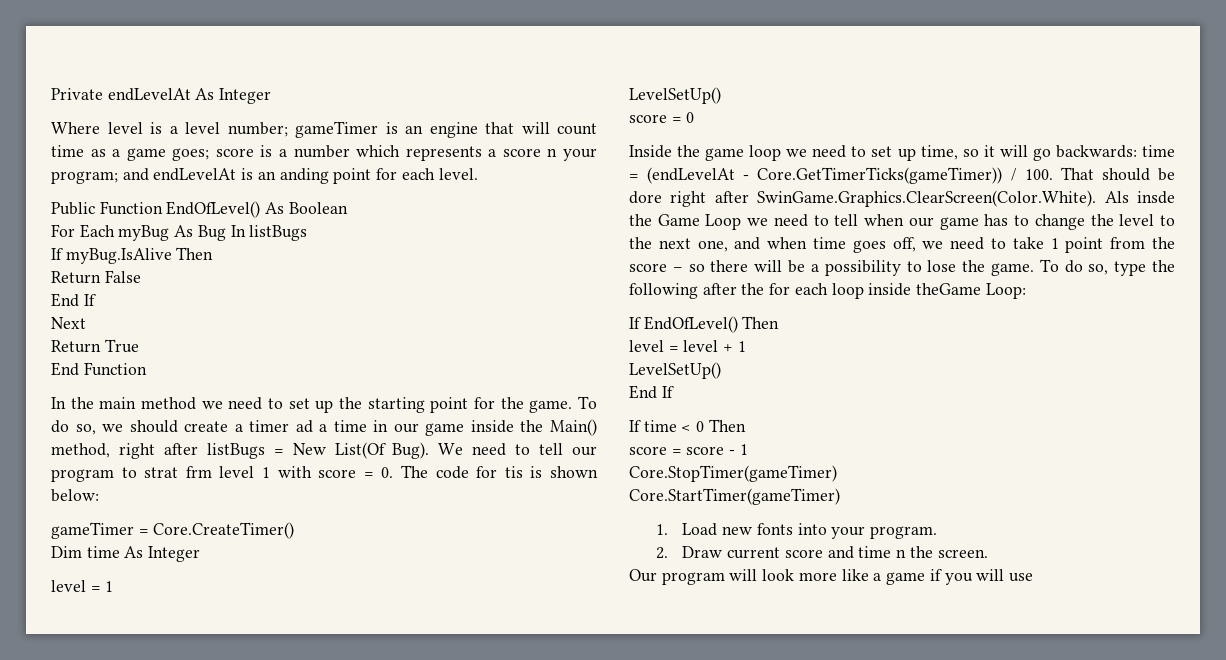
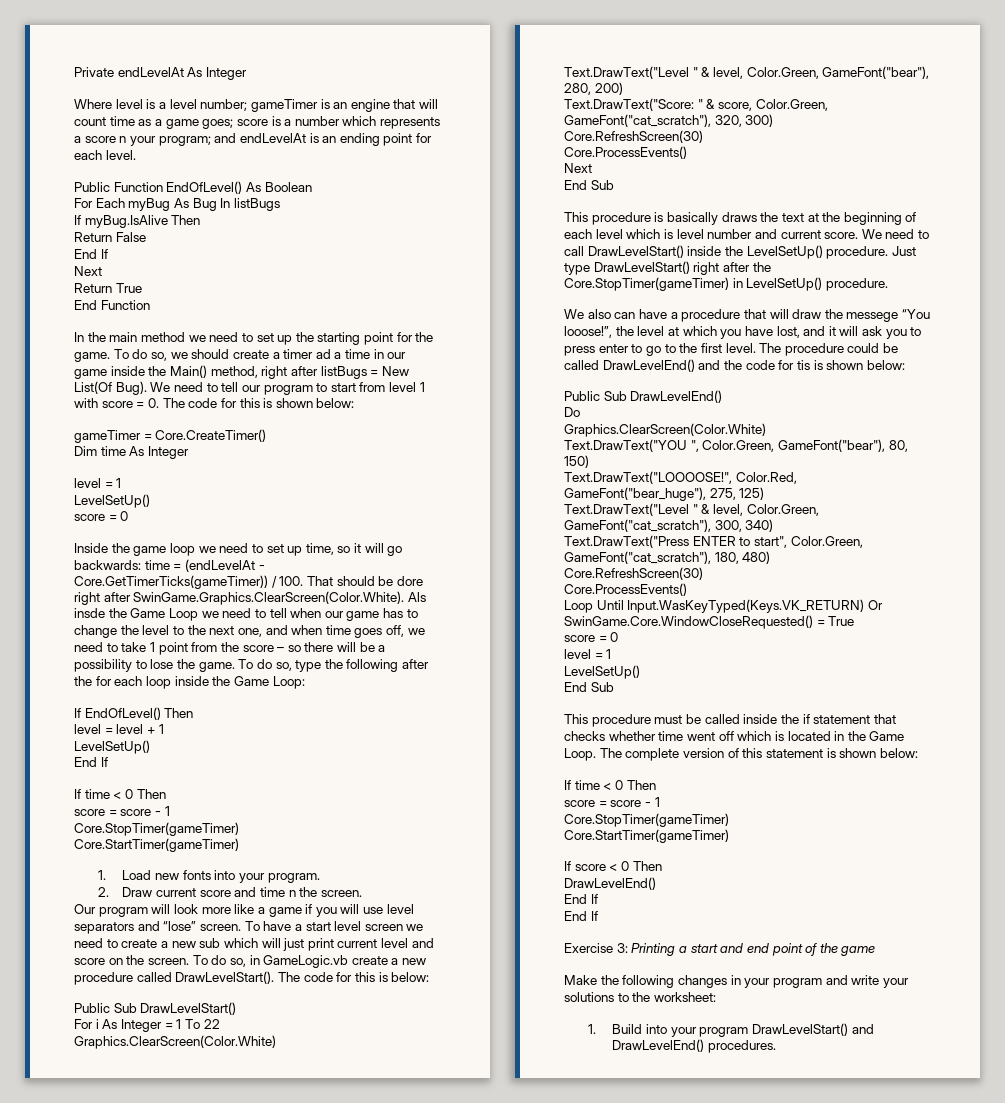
[279,168,329,184] anding -> [339,133,380,146] ending
[144,466,212,478] strat frm -> [330,382,386,392] start from
[504,466,523,478] tis -> [239,398,260,408] this
[916,283,982,295] theGame -> [212,676,269,686] the Game
(1033, 577) none -> [386,904,414,914] [74,921,424,934] [74,938,434,951] [74,955,427,968] [74,971,430,985] [74,1002,237,1015] [74,1019,220,1032] [74,1035,276,1049] [564,66,930,79] [564,82,623,95] [564,98,828,111] [564,114,774,127] [564,130,703,143] [564,146,687,159] [564,163,592,173] [564,180,614,190] [564,212,917,225] [564,229,930,239] [564,245,916,259] [564,261,771,275] [564,277,888,291] [564,309,931,322] [564,326,922,339] [564,343,899,356] [564,359,905,372] [564,390,723,403] [564,407,580,417] [564,423,766,437] [564,439,908,452] [564,455,589,468] [564,471,797,484] [564,487,765,501] [564,503,819,516] [564,519,774,532] [564,535,863,548] [564,551,771,564] [564,567,703,580] [564,583,687,596] [564,599,883,613] [564,615,855,629] [564,632,619,642] [564,649,612,659] [564,665,640,679] [564,682,614,692] [564,714,896,727] [564,731,905,741] [564,748,918,761] [564,780,656,790] [564,797,660,807] [564,813,729,827] [564,829,729,843] [564,861,662,871] [564,877,656,890] [564,894,598,904] [564,911,598,921] [564,943,876,956] [564,975,909,988] [564,992,716,1002] [588,1023,874,1037] [612,1039,777,1053] level separators and “lose” screen. To have a start level screen we need to create a new sub which will just print current level and score on the screen. To do so, in GameLogic.vb create a new procedure called DrawLevelStart(). The code for this is below: // Public Sub DrawLevelStart() // For i As Integer = 1 To 22 // Graphics.ClearScreen(Color.White) // Text.DrawText("Level " & level, Color.Green, GameFont("bear"), 280, 200) // Text.DrawText("Score: " & score, Color.Green, GameFont("cat_scratch"), 320, 300) // Core.RefreshScreen(30) // Core.ProcessEvents() // Next // End Sub // This procedure is basically draws the text at the beginning of each level which is level number and current score. We need to call DrawLevelStart() inside the LevelSetUp() procedure. Just type DrawLevelStart() right after the Core.StopTimer(gameTimer) in LevelSetUp() procedure. // We also can have a procedure that will draw the messege “You looose!”, the level at which you have lost, and it will ask you to press enter to go to the first level. The procedure could be called DrawLevelEnd() and the code for tis is shown below: // Public Sub DrawLevelEnd() // Do // Graphics.ClearScreen(Color.White) // Text.DrawText("YOU ", Color.Green, GameFont("bear"), 80, 150) // Text.DrawText("LOOOOSE!", Color.Red, GameFont("bear_huge"), 275, 125) // Text.DrawText("Level " & level, Color.Green, GameFont("cat_scratch"), 300, 340) // Text.DrawText("Press ENTER to start", Color.Green, GameFont("cat_scratch"), 180, 480) // Core.RefreshScreen(30) // Core.ProcessEvents() // Loop Until Input.WasKeyTyped(Keys.VK_RETURN) Or SwinGame.Core.WindowCloseRequested() = True // score = 0 // level = 1 // LevelSetUp() // End Sub // This procedure must be called inside the if statement that checks whether time went off which is located in the Game Loop. The complete version of this statement is shown below: // If time < 0 Then // score = score - 1 // Core.StopTimer(gameTimer) // Core.StartTimer(gameTimer) // If score < 0 Then // DrawLevelEnd() // End If // End If // Exercise 3: Printing a start and end point of the game // Make the following changes in your program and write your solutions to the worksheet: // 1. Build into your program DrawLevelStart() and DrawLevelEnd() procedures.

